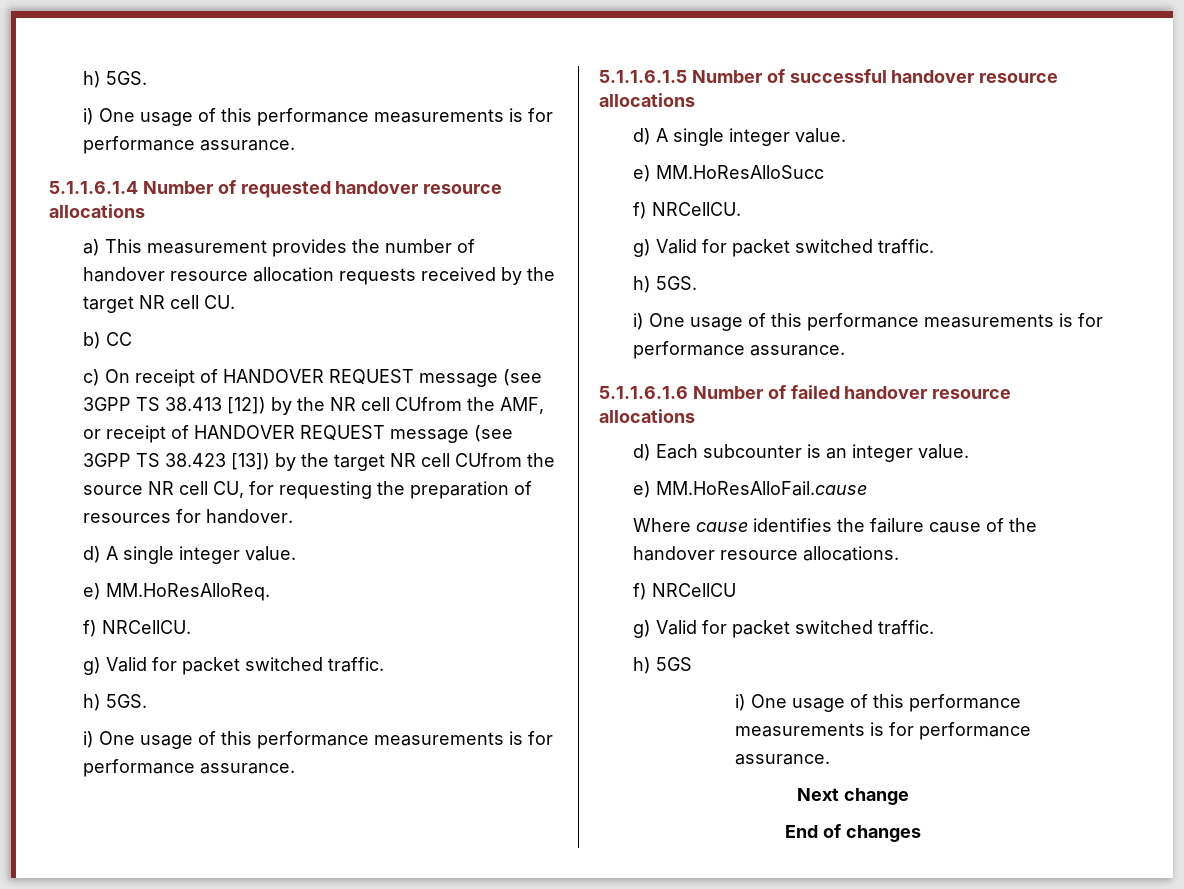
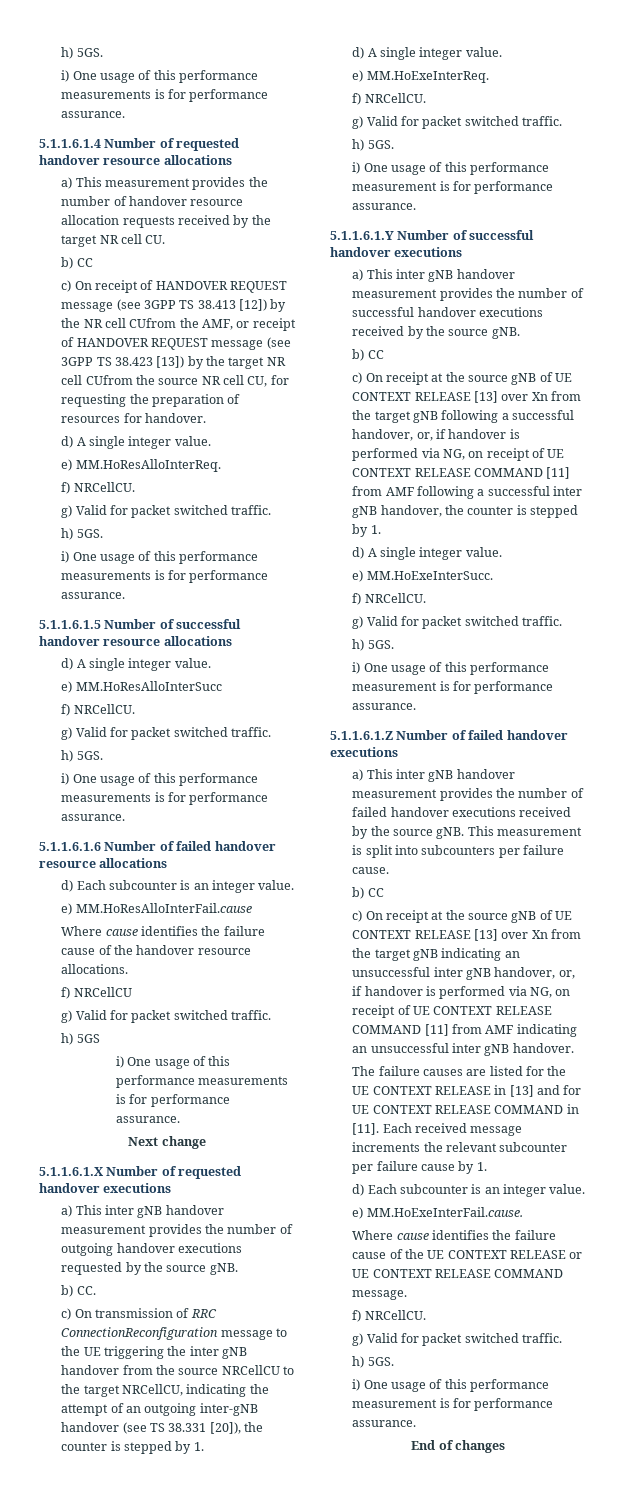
[105,583,270,601] MM.HoResAlloReq. -> [75,459,221,472] MM.HoResAlloInterReq.
[655,165,824,179] MM.HoResAlloSucc -> [75,681,222,691] MM.HoResAlloInterSucc
[655,481,867,496] MM.HoResAlloFail.cause -> [75,903,252,913] MM.HoResAlloInterFail.cause
(909, 796) none -> [39,1166,242,1179] [39,1183,172,1193] [61,1205,224,1218] [61,1224,293,1237] [61,1243,242,1256] [61,1262,238,1275] [61,1285,96,1297] [61,1308,217,1320] [61,1327,287,1340] [61,1346,248,1359] [61,1365,295,1375] [61,1384,269,1397] [61,1403,258,1416] [61,1422,264,1434] [61,1441,204,1454] [352,47,502,60] [352,70,489,83] [352,93,426,105] [352,116,563,129] [352,139,394,151] [352,162,550,175] [352,181,554,194] [352,203,417,210] [330,230,535,240] [330,247,463,257] [352,269,515,282] [352,288,584,301] [352,307,543,317] [352,326,520,339] [352,349,384,361] [352,372,573,385] [352,391,582,403] [352,410,575,423] [352,429,520,441] [352,448,565,461] [352,467,571,479] [352,486,583,499] [352,505,579,518] [352,524,381,537] [352,547,502,560] [352,570,493,582] [352,593,426,605] [352,616,563,629] [352,639,394,651] [352,662,550,675] [352,681,554,694] [352,703,417,710] [330,730,568,740] [330,747,398,757] [352,769,515,782] [352,788,584,801] [352,807,572,817] [352,826,583,839] [352,845,565,858] [352,867,390,874] [352,887,384,899] [352,910,573,923] [352,929,582,941] [352,948,520,961] [352,967,575,980] [352,986,571,999] [352,1005,552,1018] [352,1024,577,1037] [352,1043,574,1056] [352,1066,567,1076] [352,1085,582,1097] [352,1104,579,1114] [352,1123,523,1136] [352,1142,568,1152] [352,1161,487,1174] [352,1184,586,1197] [352,1207,523,1219] [352,1230,556,1240] [352,1249,583,1259] [352,1269,564,1278] [352,1290,408,1300] [352,1310,426,1322] [352,1333,563,1346] [352,1356,394,1368] [352,1379,550,1392] [352,1398,554,1411] [352,1420,417,1427] // 5.1.1.6.1.X Number of requested handover executions // a) This inter gNB handover measurement provides the number of outgoing handover executions requested by the source gNB. // b) CC. // c) On transmission of RRC ConnectionReconfiguration message to the UE triggering the inter gNB handover from the source NRCellCU to the target NRCellCU, indicating the attempt of an outgoing inter-gNB handover (see TS 38.331 [20]), the counter is stepped by 1. // d) A single integer value. // e) MM.HoExeInterReq. // f) NRCellCU. // g) Valid for packet switched traffic. // h) 5GS. // i) One usage of this performance measurement is for performance assurance. // 5.1.1.6.1.Y Number of successful handover executions // a) This inter gNB handover measurement provides the number of successful handover executions received by the source gNB. // b) CC // c) On receipt at the source gNB of UE CONTEXT RELEASE [13] over Xn from the target gNB following a successful handover, or, if handover is performed via NG, on receipt of UE CONTEXT RELEASE COMMAND [11] from AMF following a successful inter gNB handover, the counter is stepped by 1. // d) A single integer value. // e) MM.HoExeInterSucc. // f) NRCellCU. // g) Valid for packet switched traffic. // h) 5GS. // i) One usage of this performance measurement is for performance assurance. // 5.1.1.6.1.Z Number of failed handover executions // a) This inter gNB handover measurement provides the number of failed handover executions received by the source gNB. This measurement is split into subcounters per failure cause. // b) CC // c) On receipt at the source gNB of UE CONTEXT RELEASE [13] over Xn from the target gNB indicating an unsuccessful inter gNB handover, or, if handover is performed via NG, on receipt of UE CONTEXT RELEASE COMMAND [11] from AMF indicating an unsuccessful inter gNB handover. // The failure causes are listed for the UE CONTEXT RELEASE in [13] and for UE CONTEXT RELEASE COMMAND in [11]. Each received message increments the relevant subcounter per failure cause by 1. // d) Each subcounter is an integer value. // e) MM.HoExeInterFail.cause. // Where cause identifies the failure cause of the UE CONTEXT RELEASE or UE CONTEXT RELEASE COMMAND message. // f) NRCellCU. // g) Valid for packet switched traffic. // h) 5GS. // i) One usage of this performance measurement is for performance assurance.

